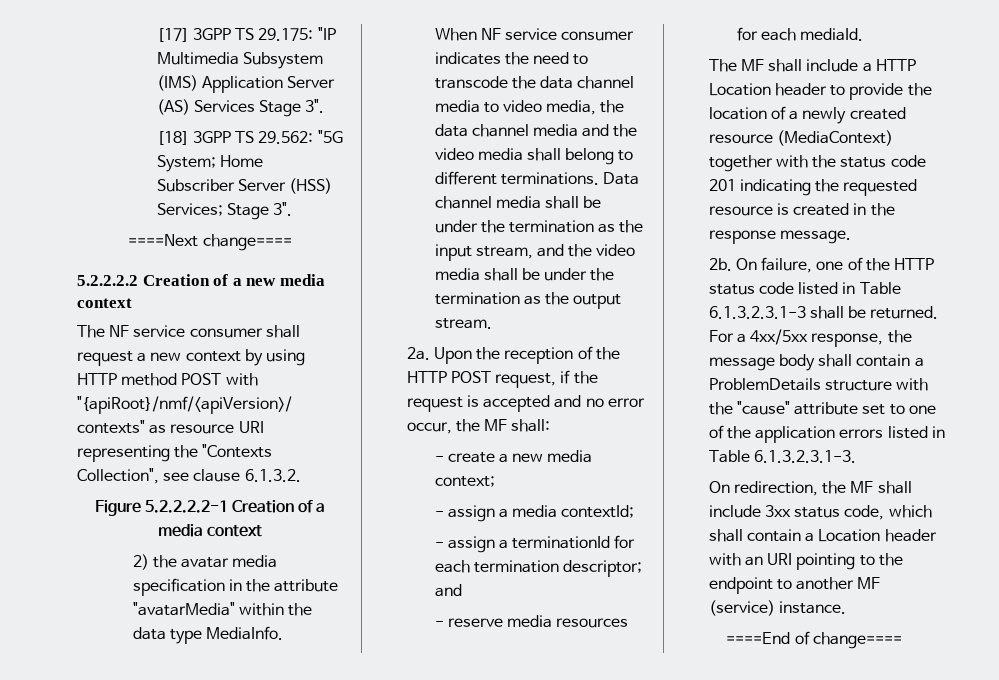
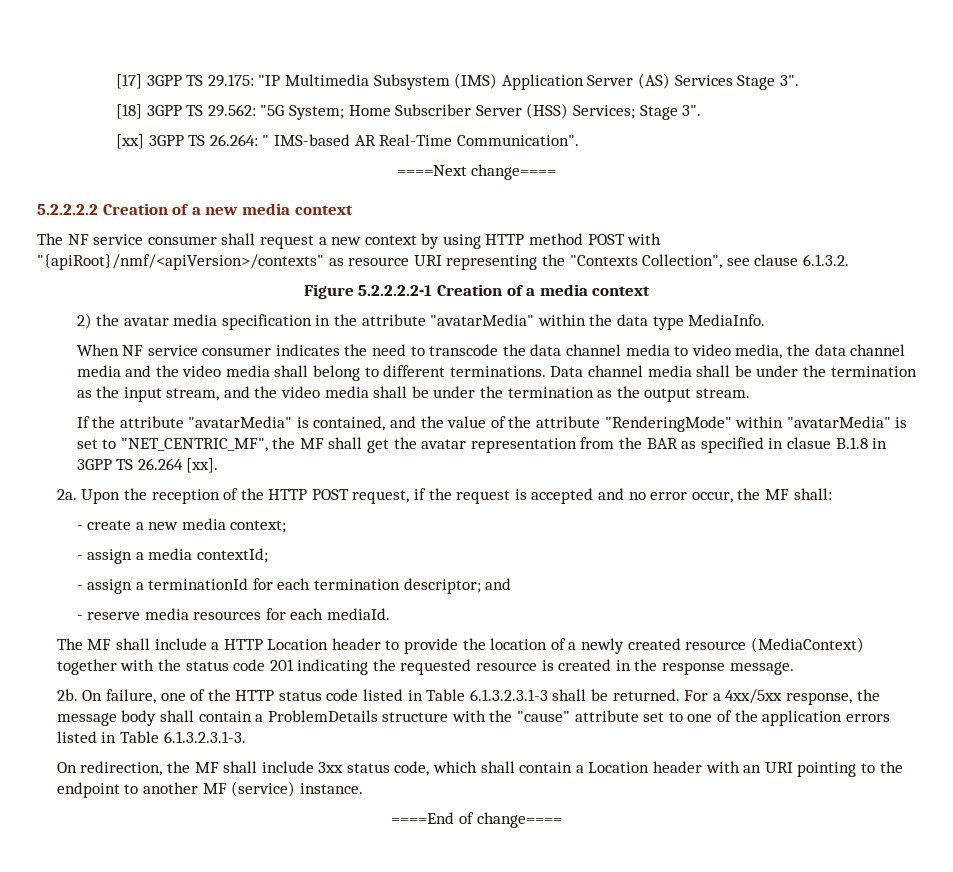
(293, 209) none -> [116,134,579,149] // [xx] 3GPP TS 26.264: " IMS-based AR Real-Time Communication".
(492, 323) none -> [76,416,908,432] [76,437,888,453] [76,458,219,473] // If the attribute "avatarMedia" is contained, and the value of the attribute "RenderingMode" within "avatarMedia" is set to "NET_CENTRIC_MF", the MF shall get the avatar representation from the BAR as specified in clasue B.1.8 in 3GPP TS 26.264 [xx].

